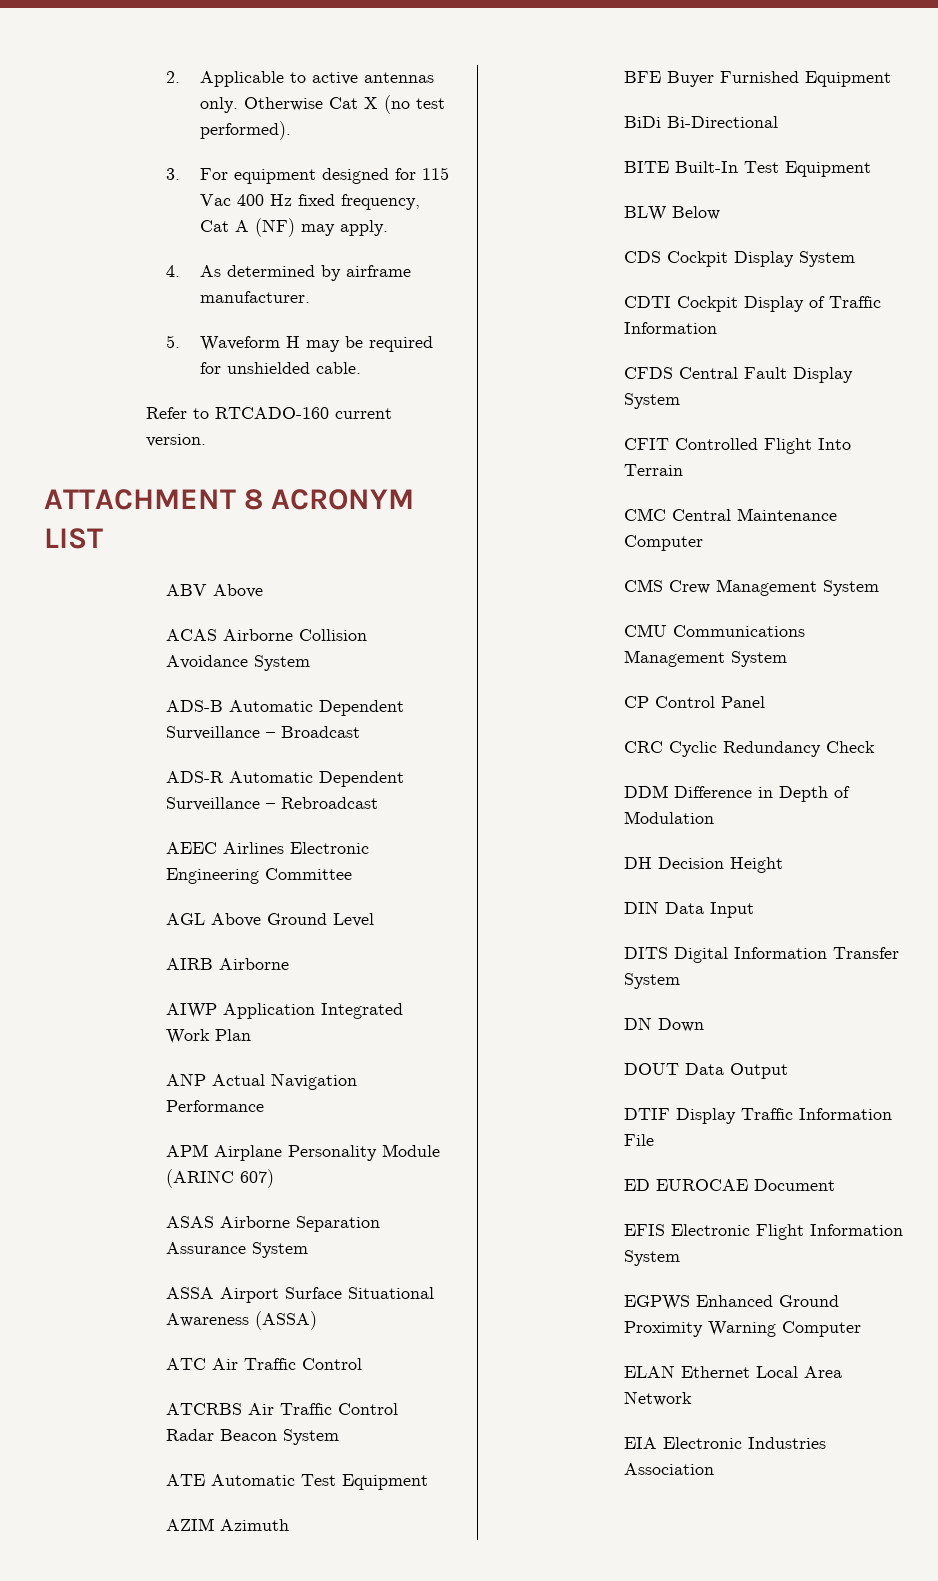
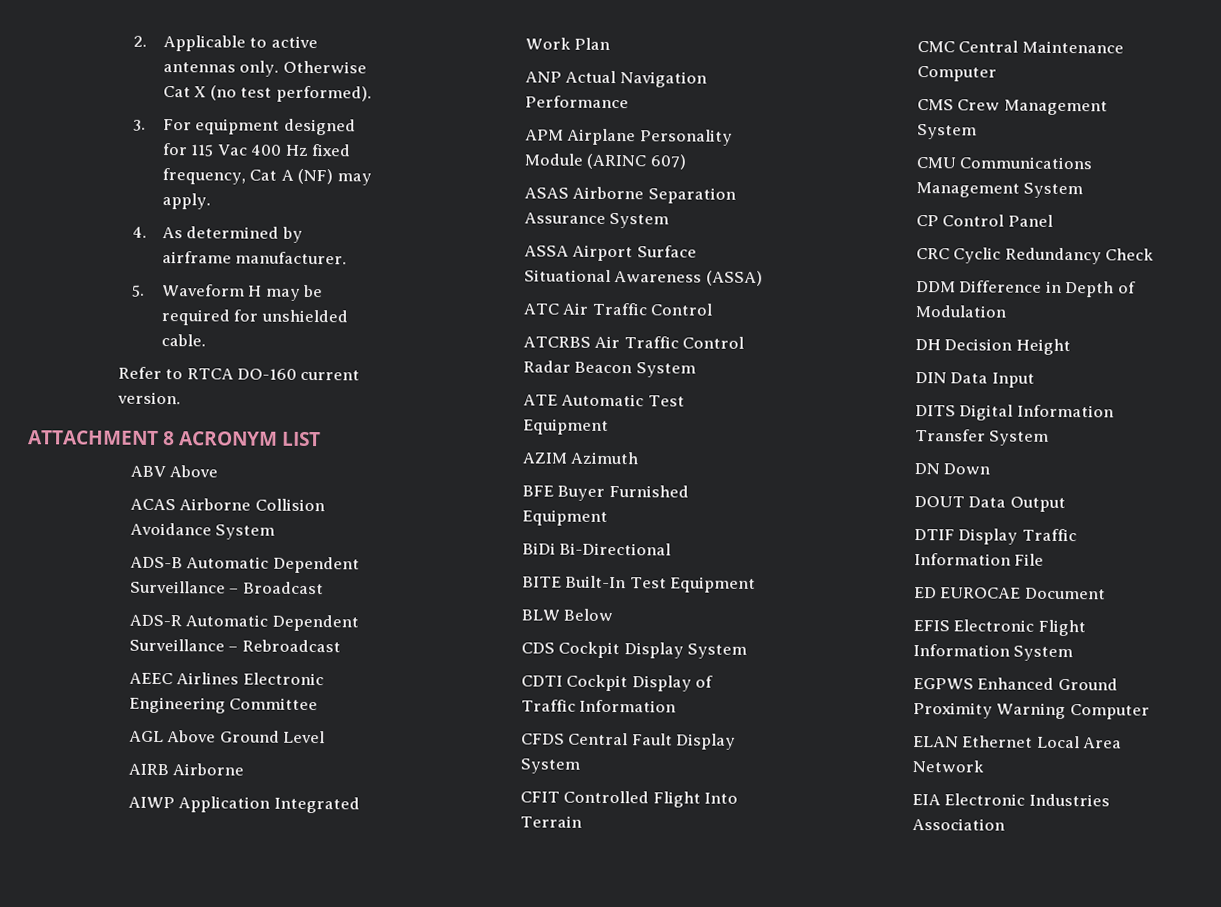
[214,407,329,419] RTCADO-160 -> [186,368,298,380] RTCA DO-160

